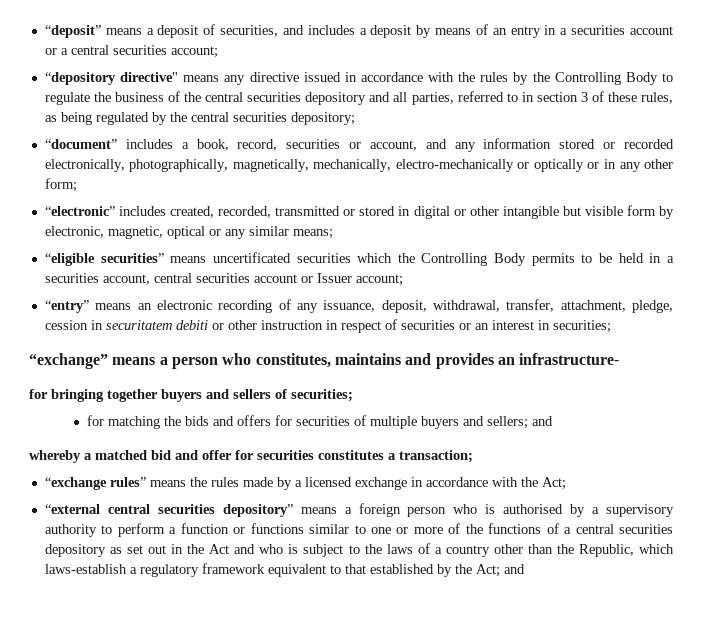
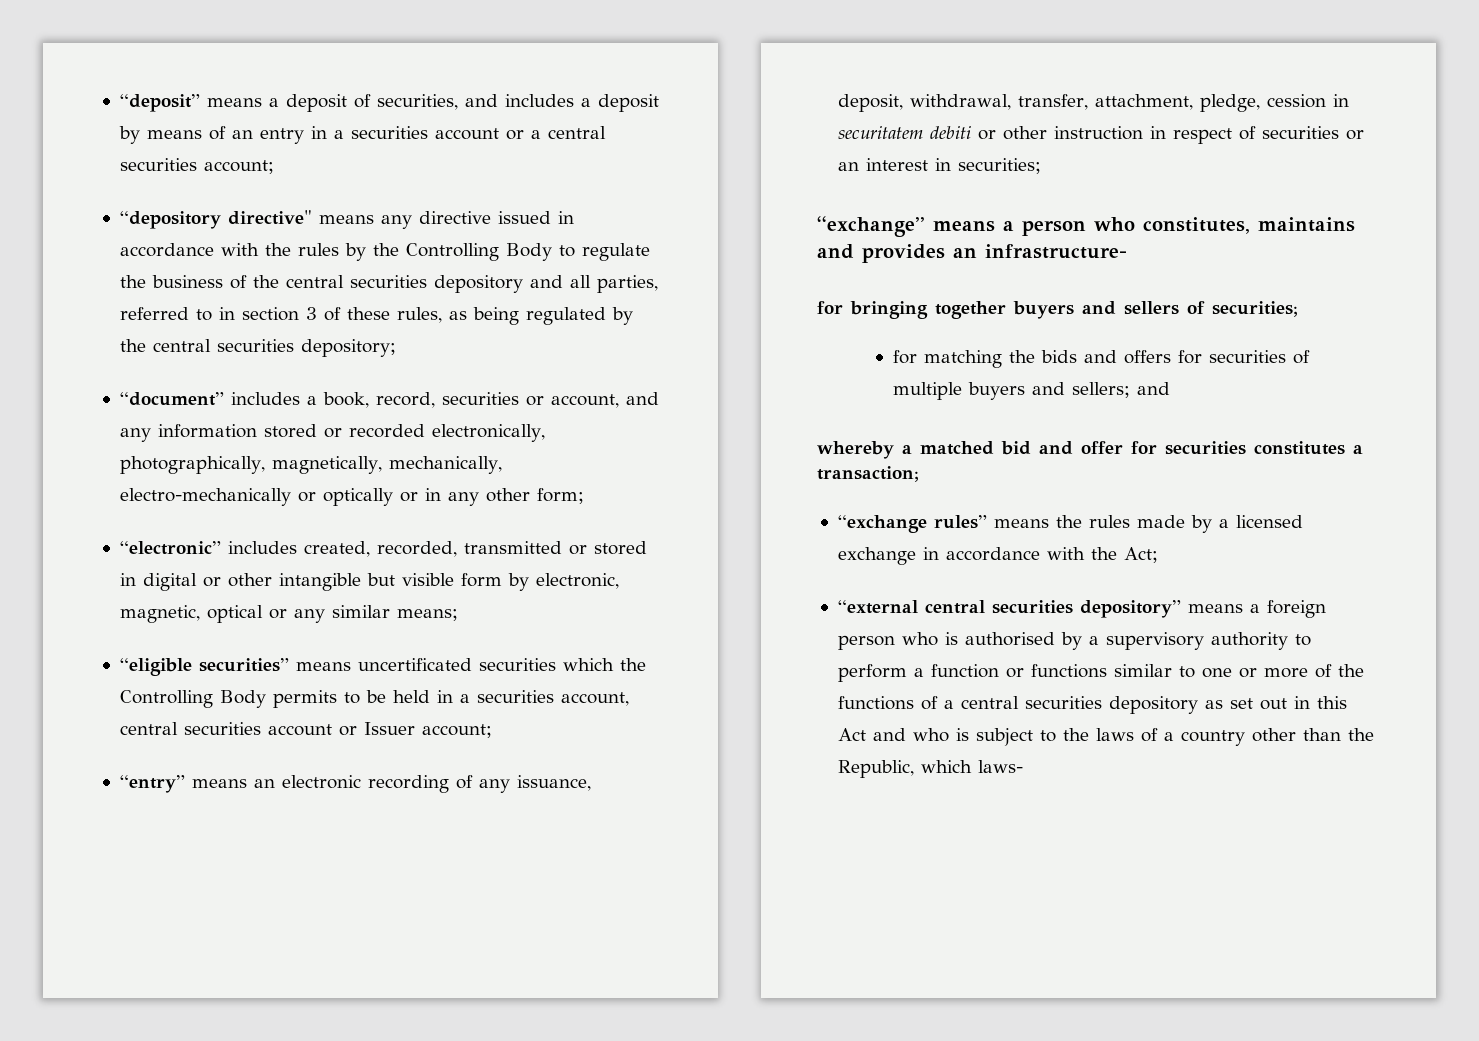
[187,544,205,554] the -> [1316,696,1347,709] this
[44,563,525,577] laws-establish a regulatory framework equivalent to that established by the Act; and -> [977,760,1023,773] laws-

